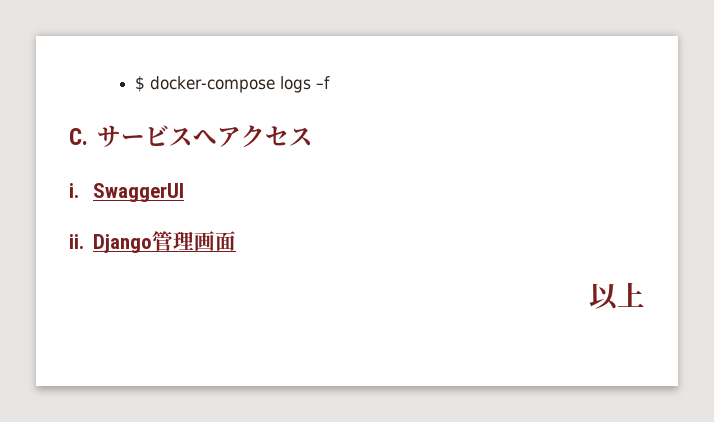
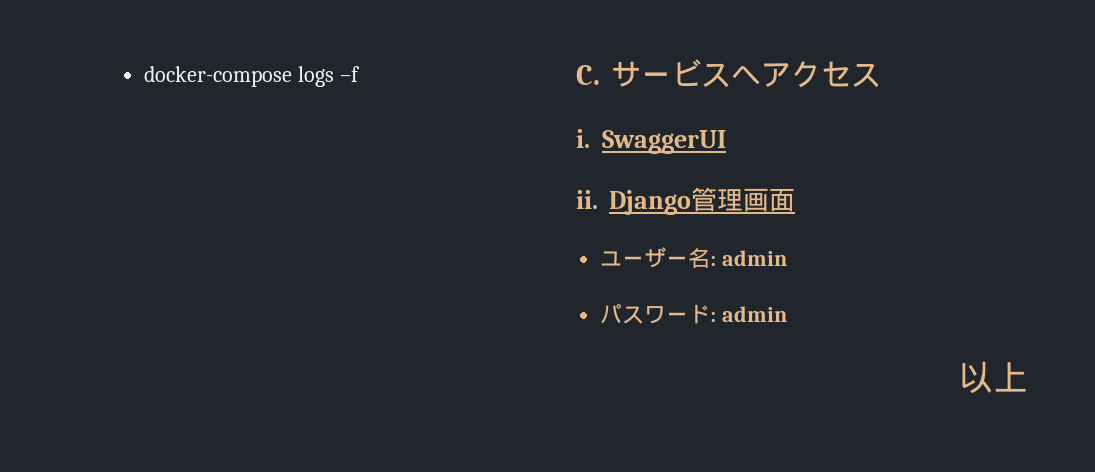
[134,76,145,92] $ -> (143, 76) none
(236, 241) none -> [600,247,788,268] [600,304,788,324] // ユーザー名: admin // パスワード: admin

